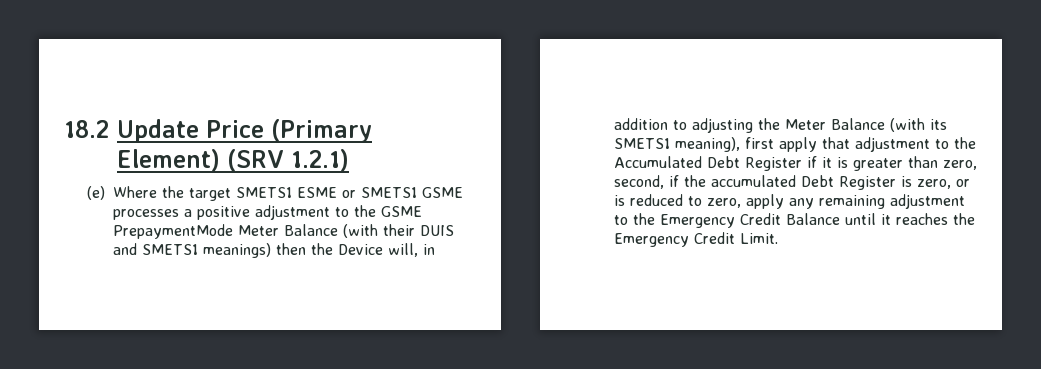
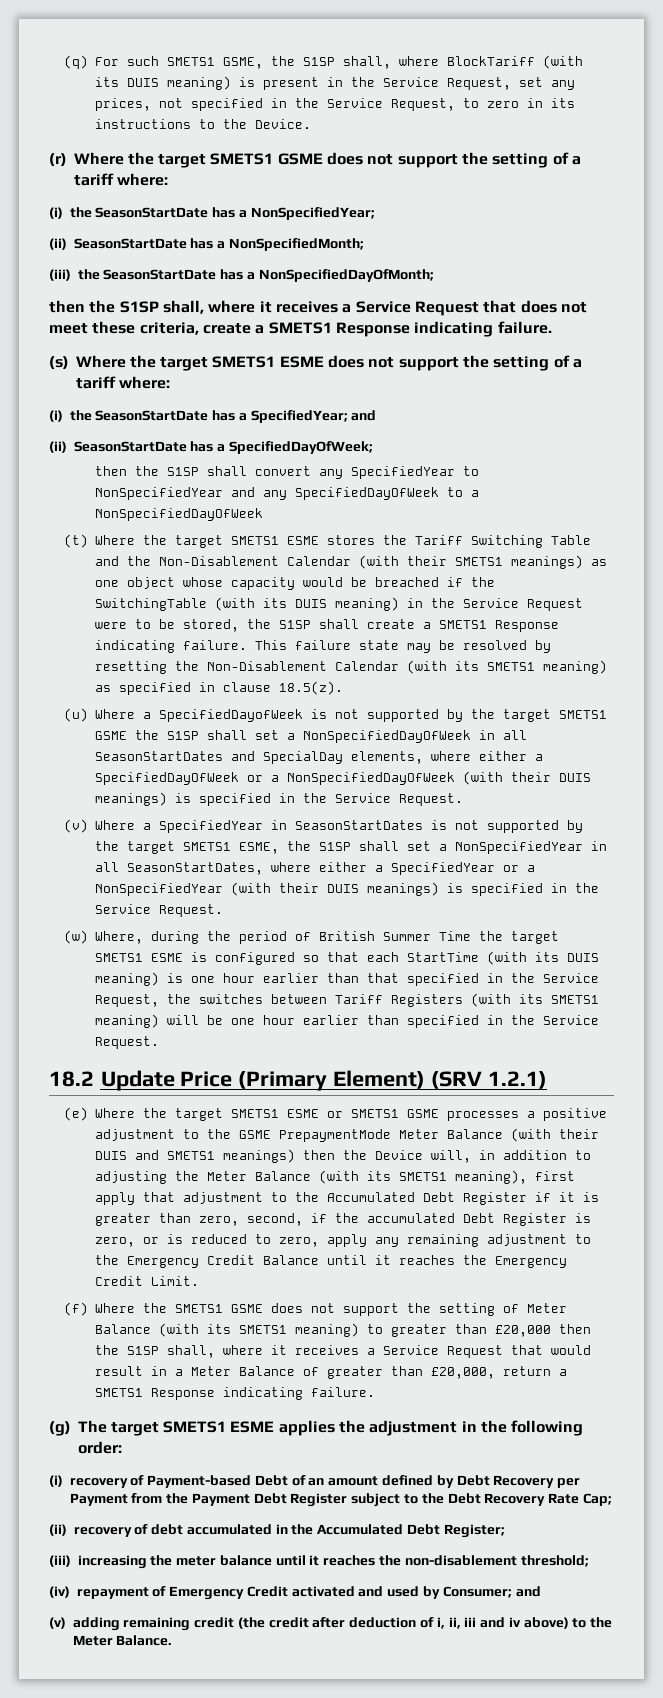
(64, 129) none -> [64,55,583,69] [94,76,575,90] [94,98,575,111] [94,119,311,129] [49,152,582,168] [73,173,168,186] [49,207,375,220] [49,238,364,251] [49,269,434,282] [49,300,587,316] [49,321,552,337] [49,355,583,371] [75,376,170,389] [49,410,377,423] [49,441,373,454] [95,466,480,479] [95,487,480,500] [95,508,264,521] [64,534,591,548] [94,555,607,569] [94,577,495,590] [94,597,583,611] [94,619,559,632] [94,640,551,653] [94,660,607,674] [94,681,343,695] [64,708,607,722] [94,730,527,743] [94,751,543,764] [94,771,591,785] [94,792,463,806] [64,819,583,833] [94,841,607,854] [94,862,535,875] [94,882,599,896] [94,904,223,917] [64,930,559,944] [94,951,599,965] [94,972,599,986] [94,993,599,1007] [94,1014,599,1028] [94,1036,159,1049] (q) For such SMETS1 GSME, the S1SP shall, where BlockTariff (with its DUIS meaning) is present in the Service Request, set any prices, not specified in the Service Request, to zero in its instructions to the Device. // (r) Where the target SMETS1 GSME does not support the setting of a tariff where: // (i) the SeasonStartDate has a NonSpecifiedYear; // (ii) SeasonStartDate has a NonSpecifiedMonth; // (iii) the SeasonStartDate has a NonSpecifiedDayOfMonth; // then the S1SP shall, where it receives a Service Request that does not meet these criteria, create a SMETS1 Response indicating failure. // (s) Where the target SMETS1 ESME does not support the setting of a tariff where: // (i) the SeasonStartDate has a SpecifiedYear; and // (ii) SeasonStartDate has a SpecifiedDayOfWeek; // then the S1SP shall convert any SpecifiedYear to NonSpecifiedYear and any SpecifiedDayOfWeek to a NonSpecifiedDayOfWeek // (t) Where the target SMETS1 ESME stores the Tariff Switching Table and the Non-Disablement Calendar (with their SMETS1 meanings) as one object whose capacity would be breached if the SwitchingTable (with its DUIS meaning) in the Service Request were to be stored, the S1SP shall create a SMETS1 Response indicating failure. This failure state may be resolved by resetting the Non-Disablement Calendar (with its SMETS1 meaning) as specified in clause 18.5(z). // (u) Where a SpecifiedDayofWeek is not supported by the target SMETS1 GSME the S1SP shall set a NonSpecifiedDayOfWeek in all SeasonStartDates and SpecialDay elements, where either a SpecifiedDayOfWeek or a NonSpecifiedDayOfWeek (with their DUIS meanings) is specified in the Service Request. // (v) Where a SpecifiedYear in SeasonStartDates is not supported by the target SMETS1 ESME, the S1SP shall set a NonSpecifiedYear in all SeasonStartDates, where either a SpecifiedYear or a NonSpecifiedYear (with their DUIS meanings) is specified in the Service Request. // (w) Where, during the period of British Summer Time the target SMETS1 ESME is configured so that each StartTime (with its DUIS meaning) is one hour earlier than that specified in the Service Request, the switches between Tariff Registers (with its SMETS1 meaning) will be one hour earlier than specified in the Service Request. //
(778, 238) none -> [64,1302,567,1316] [94,1323,591,1337] [94,1345,591,1358] [94,1366,567,1379] [94,1387,375,1400] [49,1420,584,1436] [77,1441,122,1454] [49,1475,581,1488] [69,1493,612,1507] [49,1524,505,1538] [49,1555,589,1569] [49,1586,541,1600] [49,1617,613,1631] [72,1635,173,1646] // (f) Where the SMETS1 GSME does not support the setting of Meter Balance (with its SMETS1 meaning) to greater than £20,000 then the S1SP shall, where it receives a Service Request that would result in a Meter Balance of greater than £20,000, return a SMETS1 Response indicating failure. // (g) The target SMETS1 ESME applies the adjustment in the following order: // (i) recovery of Payment-based Debt of an amount defined by Debt Recovery per Payment from the Payment Debt Register subject to the Debt Recovery Rate Cap; // (ii) recovery of debt accumulated in the Accumulated Debt Register; // (iii) increasing the meter balance until it reaches the non-disablement threshold; // (iv) repayment of Emergency Credit activated and used by Consumer; and // (v) adding remaining credit (the credit after deduction of i, ii, iii and iv above) to the Meter Balance.

